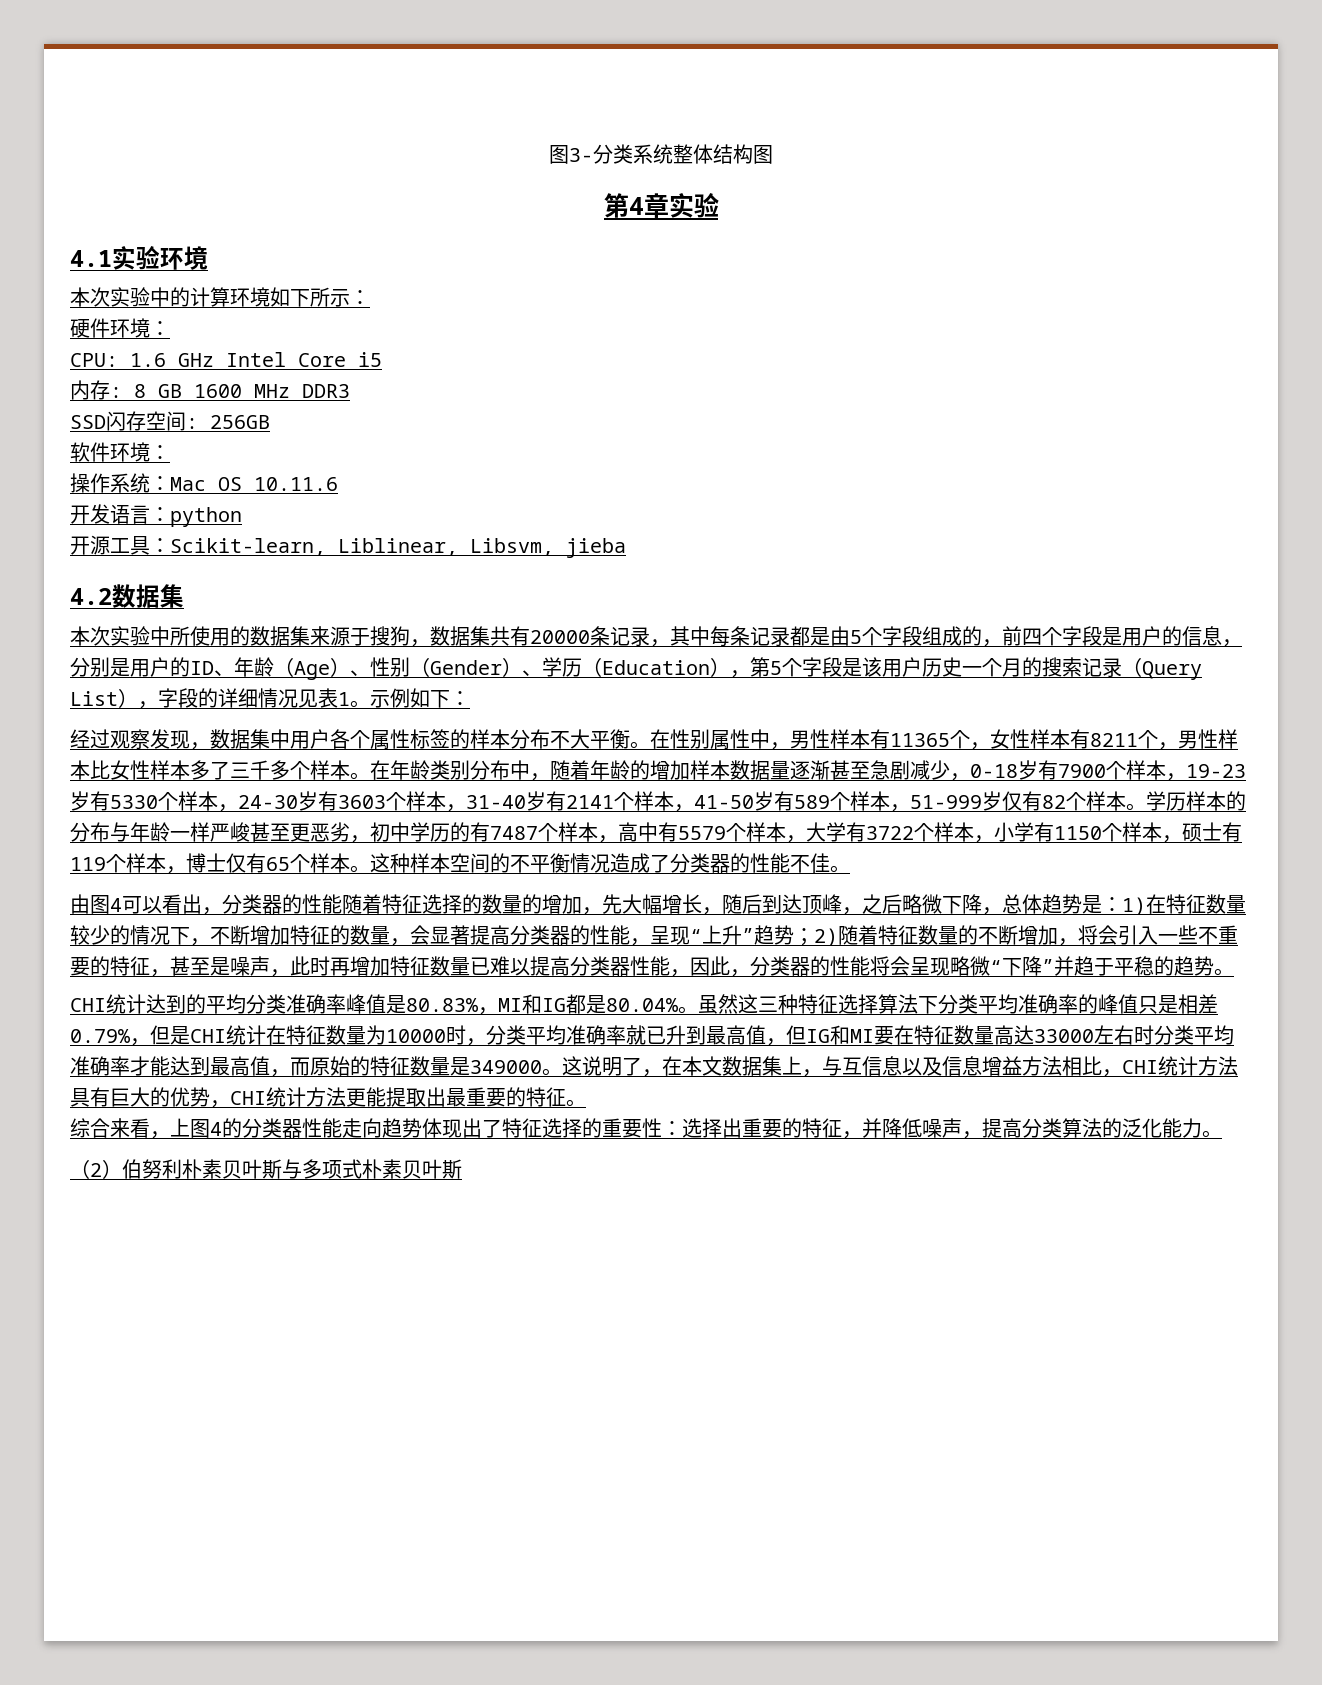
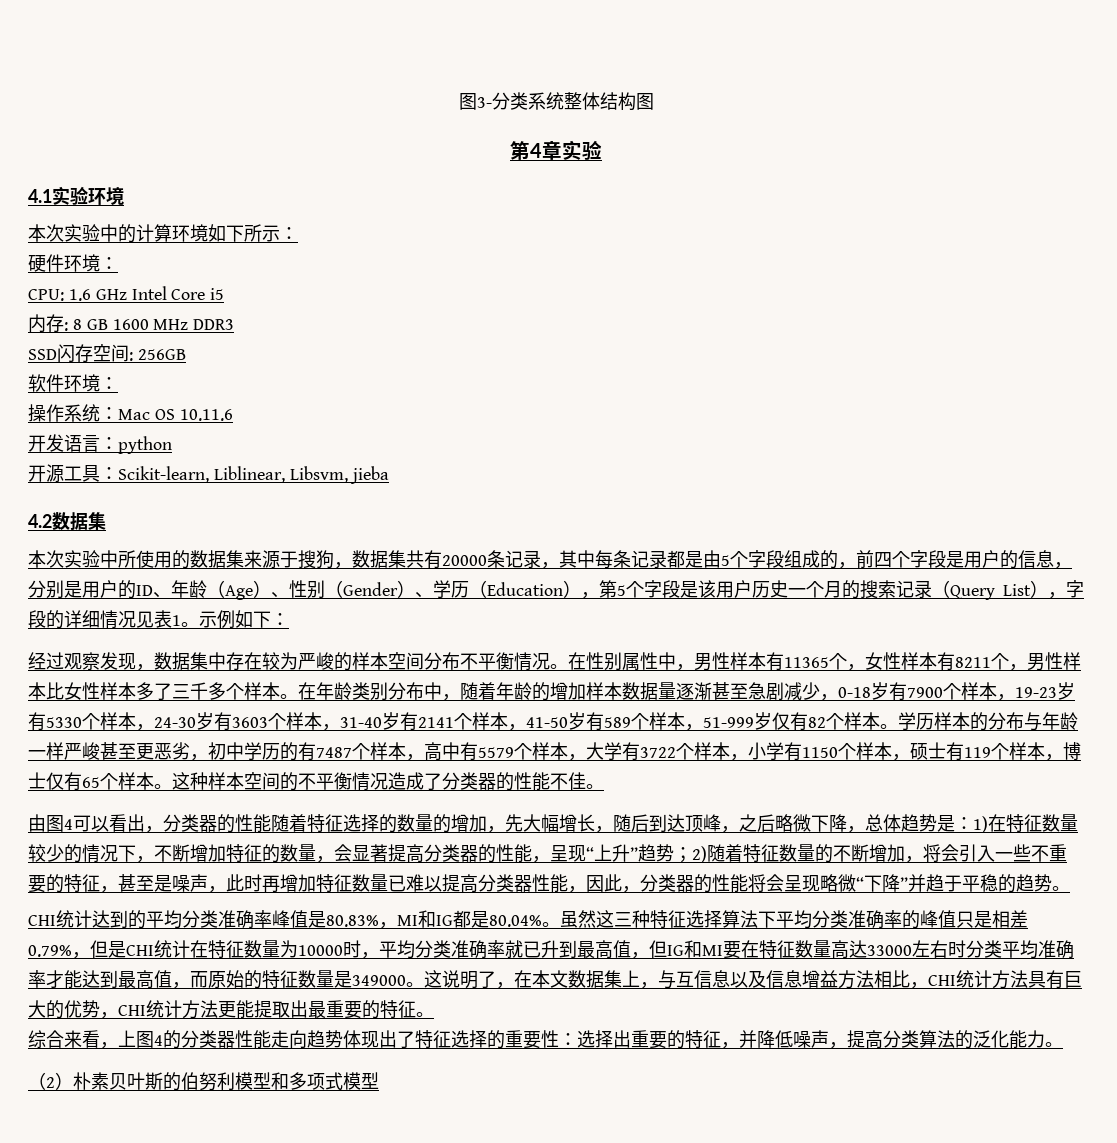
[290,729,630,750] 用户各个属性标签的样本分布不大平衡 -> [226,652,550,671] 存在较为严峻的样本空间分布不平衡情况
[938,994,1018,1014] 分类平均 -> [776,910,848,929] 平均分类
[486,1025,566,1045] 分类平均 -> [379,940,451,959] 平均分类
[122,1159,462,1179] 伯努利朴素贝叶斯与多项式朴素贝叶斯 -> [73,1072,379,1091] 朴素贝叶斯的伯努利模型和多项式模型

